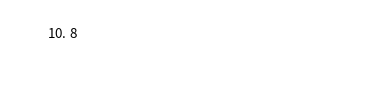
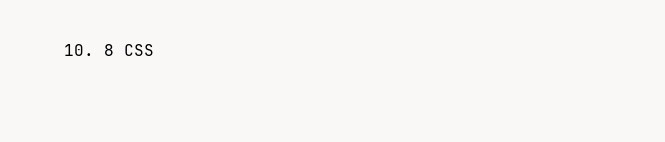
(78, 33) none -> [124,44,154,56] CSS

